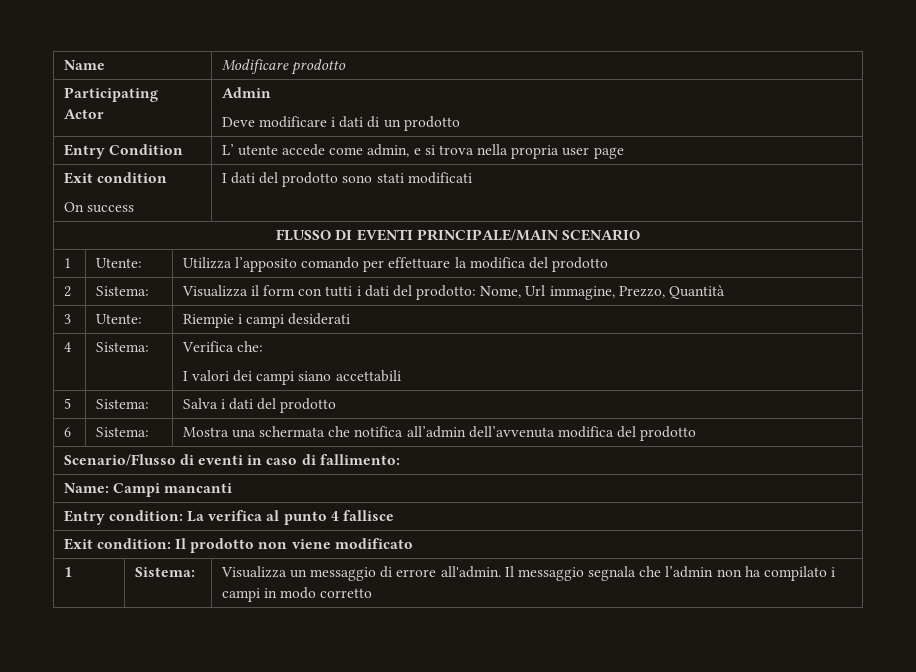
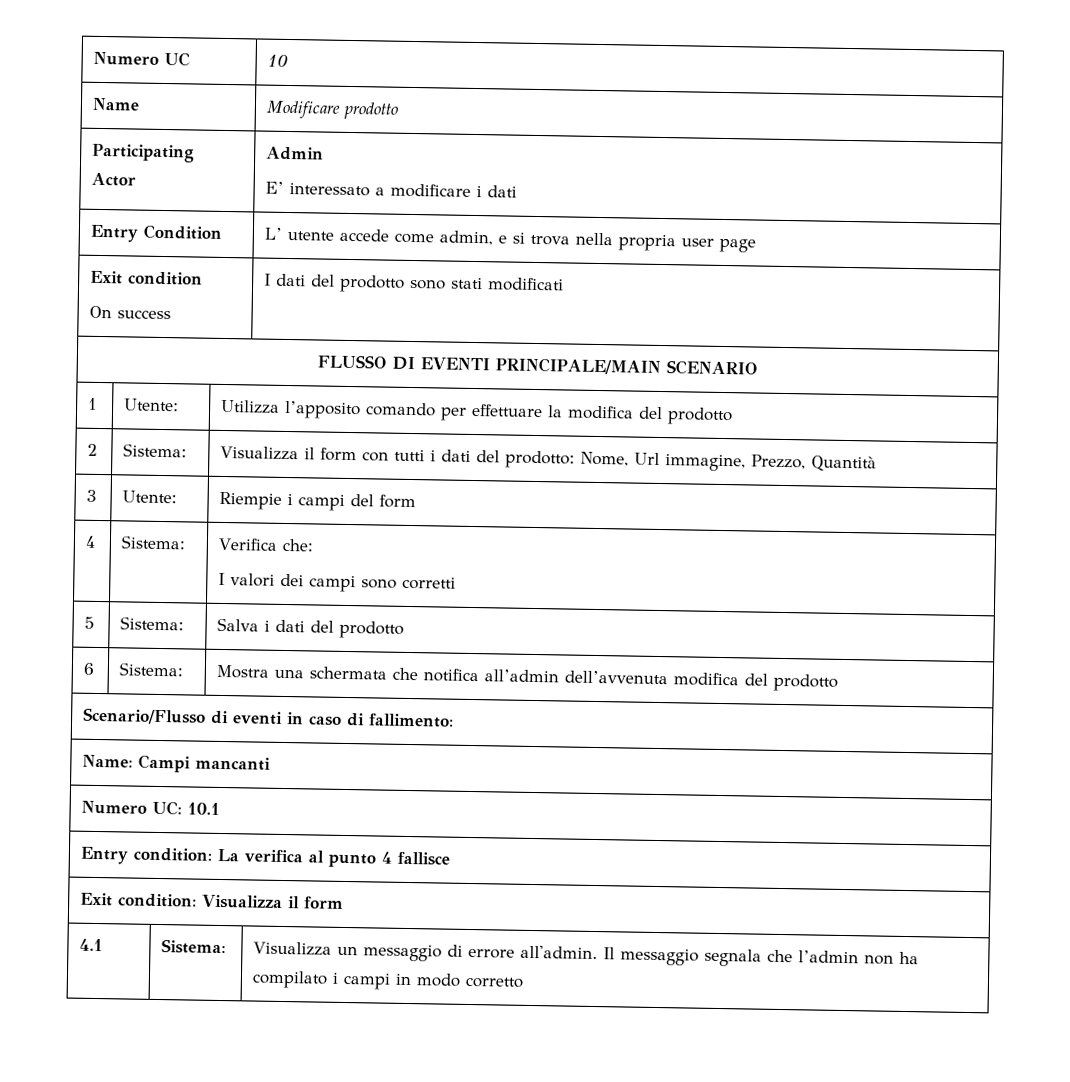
(63, 65) none -> [93,51,191,67] [267,54,289,67] Numero UC | 10 //
[221,117,255,127] Deve -> [265,181,386,197] E’ interessato a
[367,116,460,131] di un prodotto -> (518, 191) none
[288,313,351,325] desiderati -> [350,494,417,509] del form
[298,370,401,382] siano accettabili -> [361,576,457,590] sono corretti
(232, 488) none -> [81,800,221,816] // Numero UC: 10.1
[174,538,413,553] [63,567,72,577] Il prodotto non viene modificato // 1 -> [202,894,345,910] [79,938,104,952] Visualizza il form // 4.1

